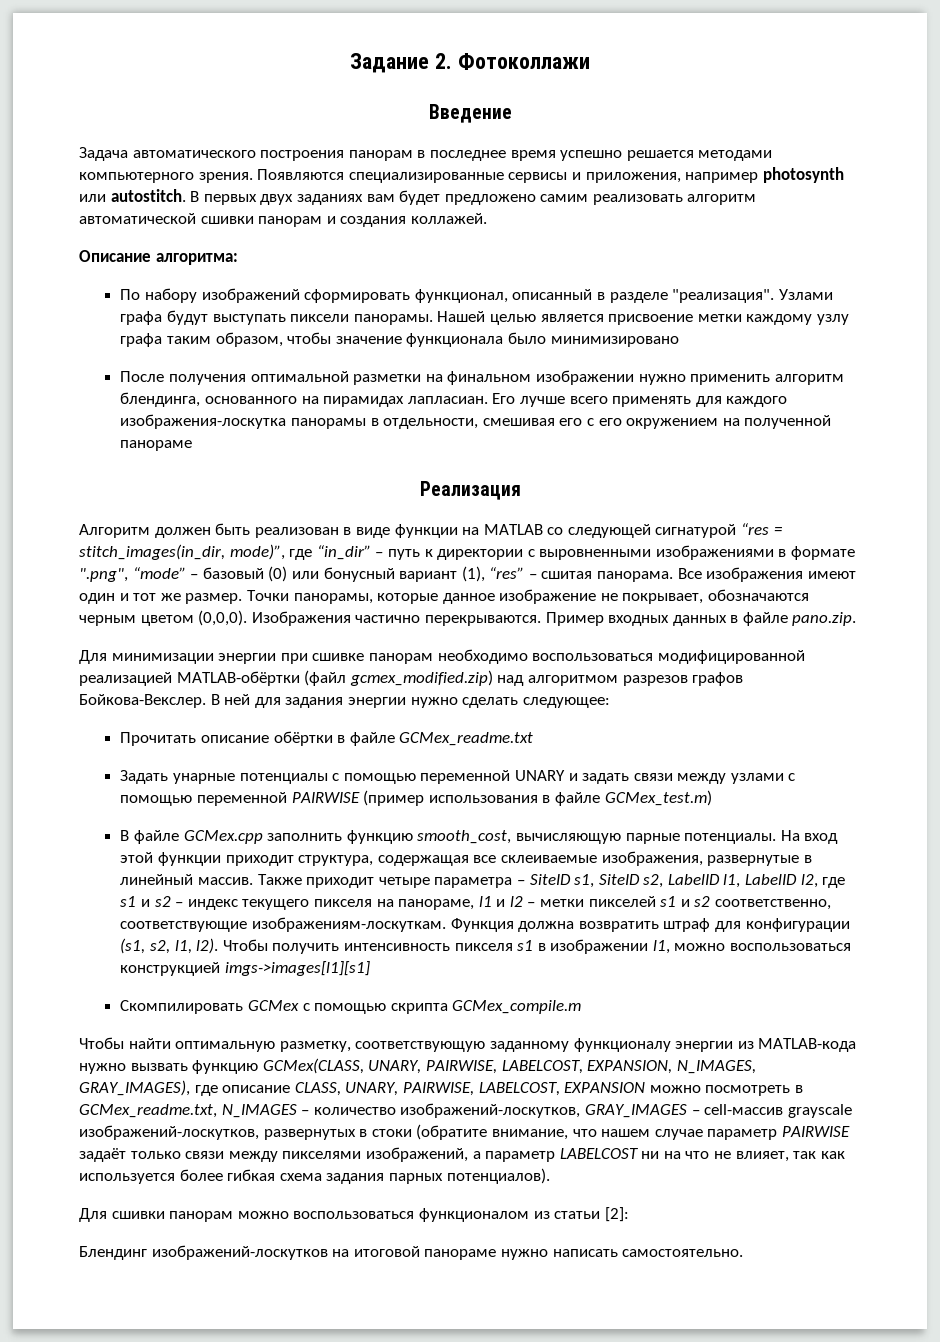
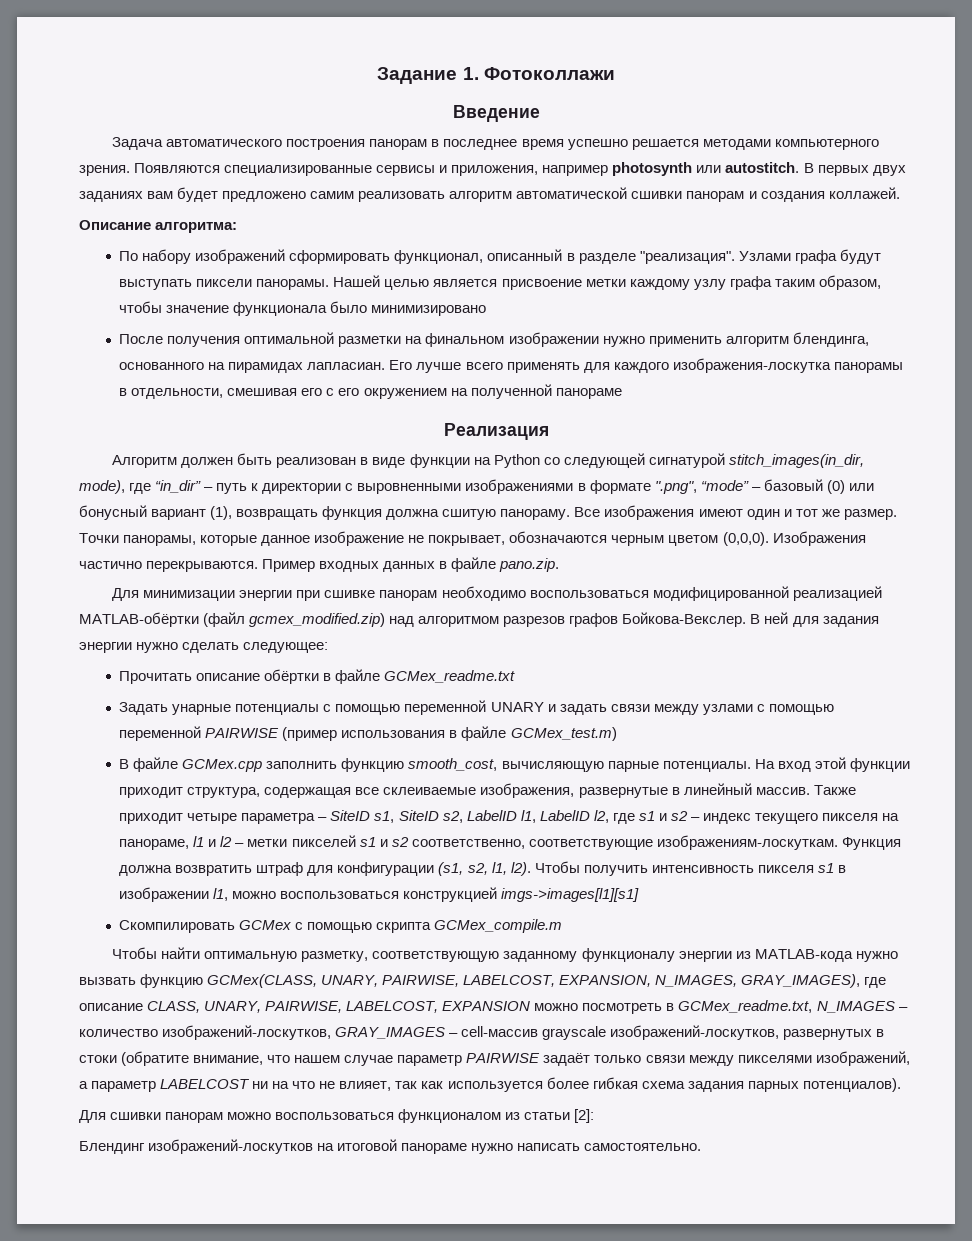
[435,53,452,69] 2. -> [462,67,479,80] 1.
[483,524,543,535] MATLAB -> [493,454,540,468] Python
[741,523,783,535] [79,544,285,560] “res = stitch_images(in_dir, mode)”, -> [728,454,864,468] [79,480,125,494] stitch_images(in_dir, mode),
[489,567,674,582] “res” – сшитая панорама. -> [236,506,571,520] возвращать функция должна сшитую панораму.

